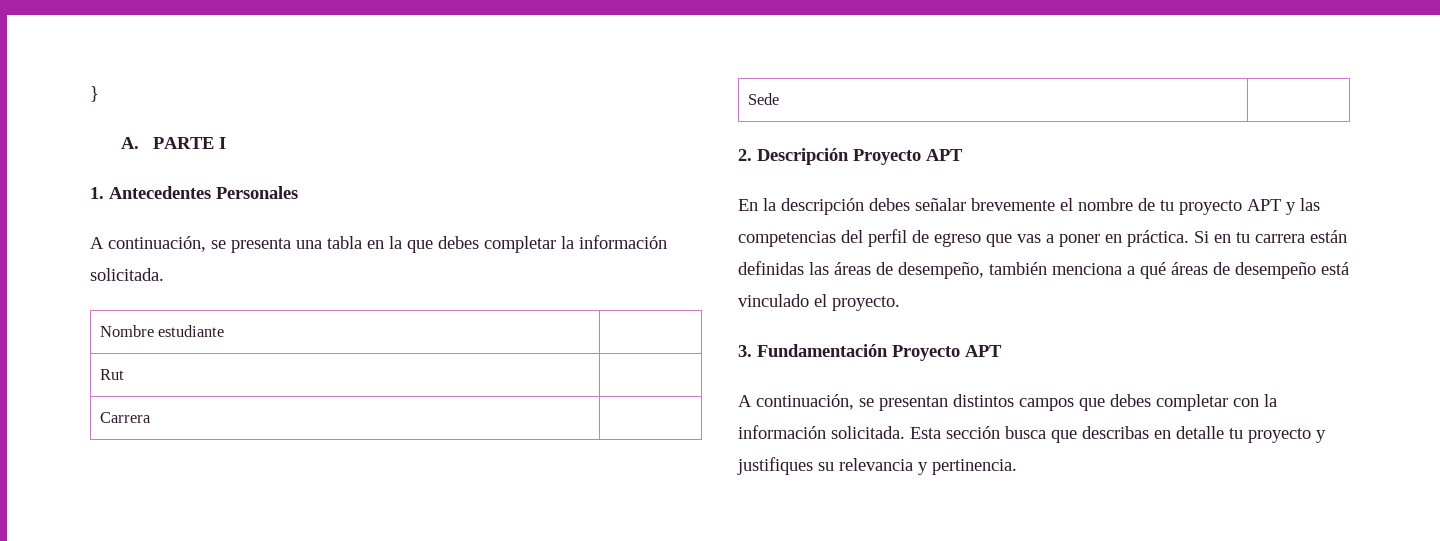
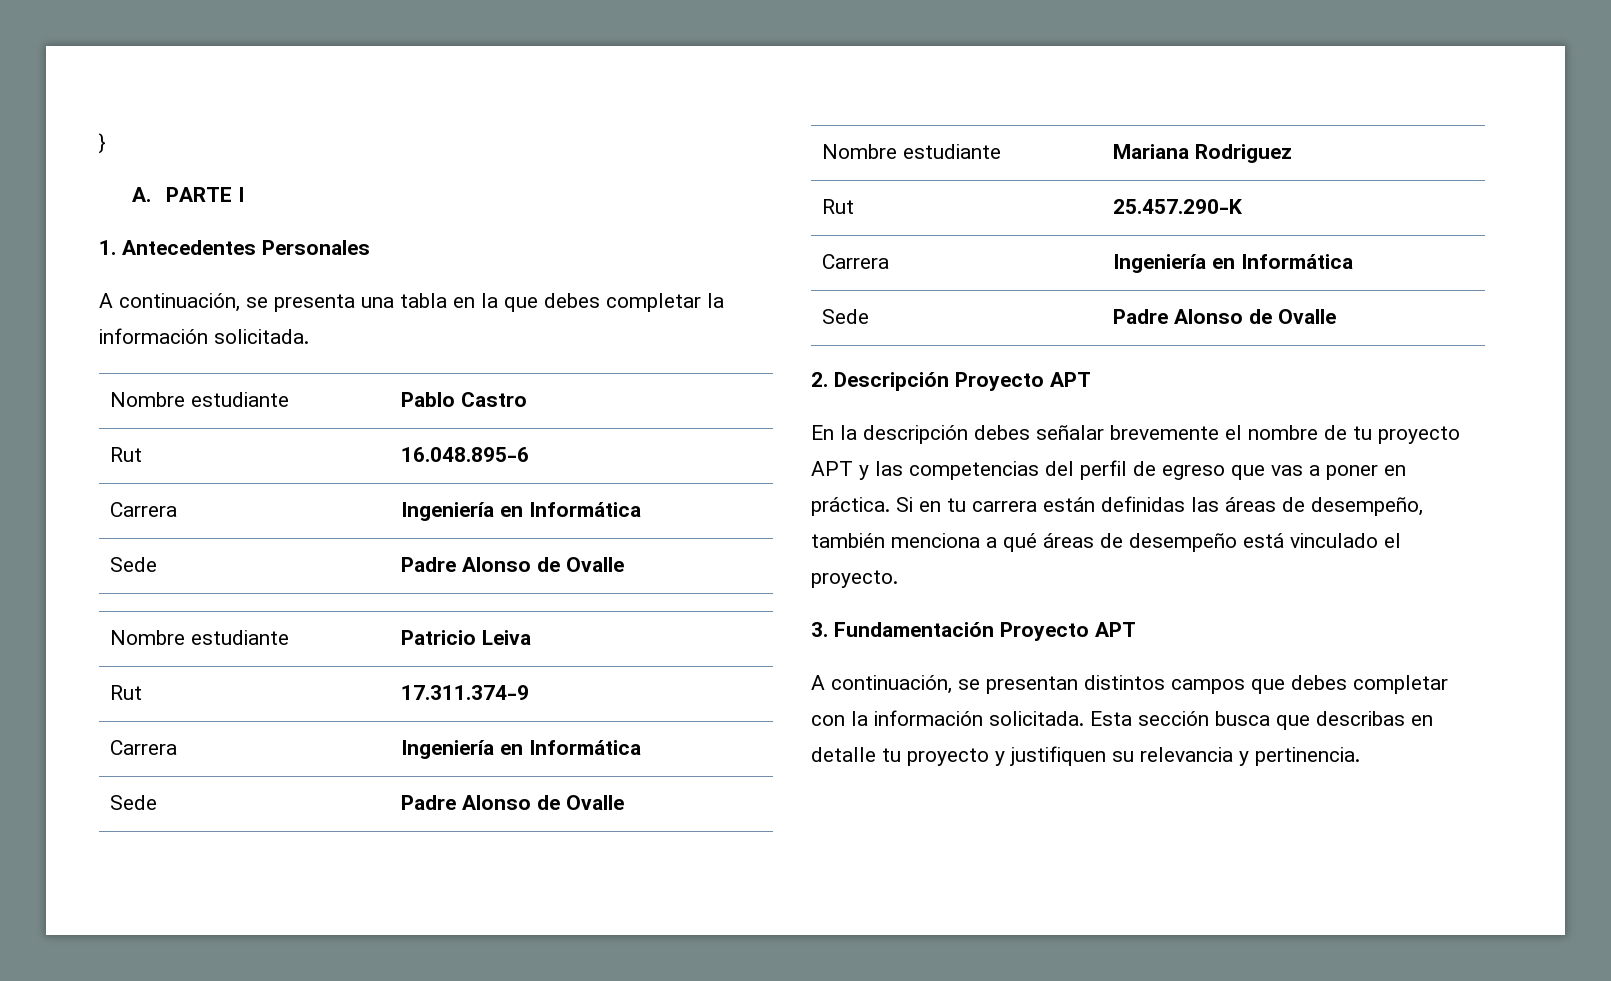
[99,369,124,380] [99,412,151,423] [747,93,779,105] // Rut | // Carrera | // Sede | -> [400,392,527,407] [109,447,142,462] [400,447,529,462] [109,502,177,517] [400,502,641,521] [109,557,157,572] [400,557,624,572] [109,630,289,645] [400,630,531,645] [109,685,142,700] [400,685,529,700] [109,740,177,755] [400,740,641,759] [109,795,157,810] [400,795,624,810] [821,144,1001,159] [1112,144,1292,163] [821,199,854,214] [1112,199,1243,214] [821,254,889,269] [1112,254,1353,273] [821,309,869,324] [1112,309,1336,324] Pablo Castro // Rut | 16.048.895-6 // Carrera | Ingeniería en Informática // Sede | Padre Alonso de Ovalle // Nombre estudiante | Patricio Leiva // Rut | 17.311.374-9 // Carrera | Ingeniería en Informática // Sede | Padre Alonso de Ovalle // Nombre estudiante | Mariana Rodriguez // Rut | 25.457.290-K // Carrera | Ingeniería en Informática // Sede | Padre Alonso de Ovalle
[737,457,813,475] justifiques -> [1010,746,1106,766] justifiquen

